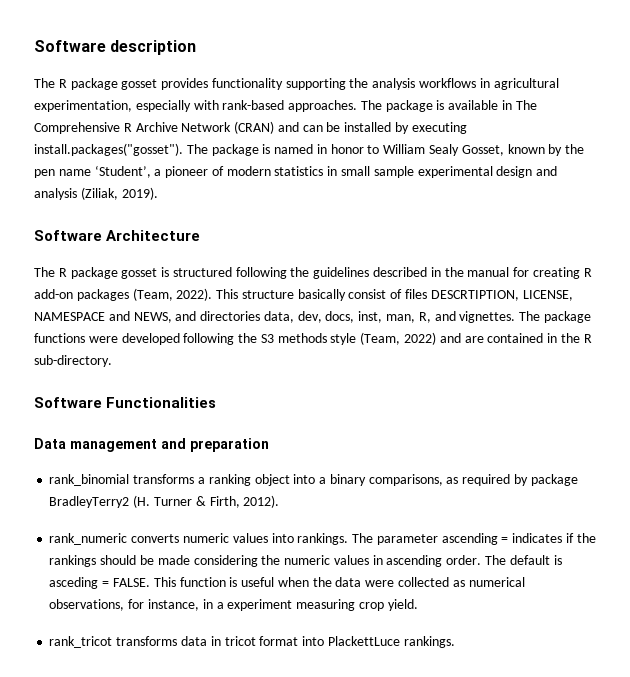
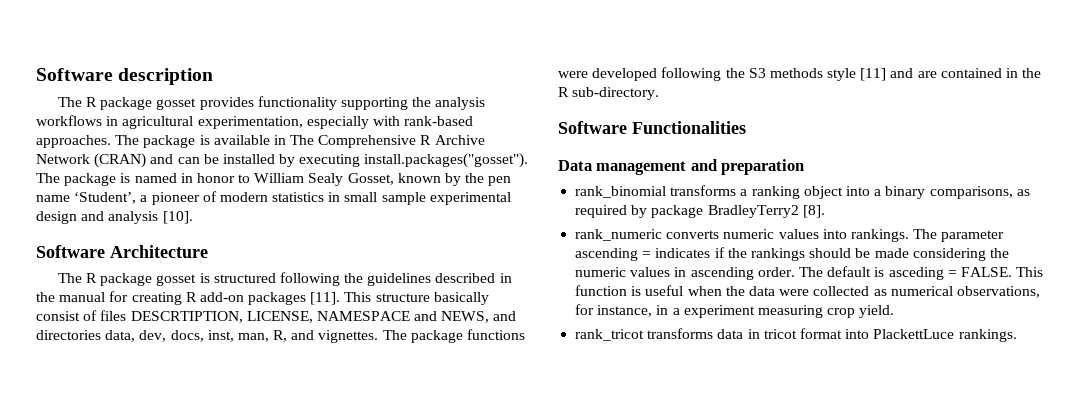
[80,187,158,200] (Ziliak, 2019). -> [162,211,193,224] [10].
[132,288,213,301] (Team, 2022). -> [310,292,341,305] [11].
[360,332,437,345] (Team, 2022) -> [860,68,887,81] [11]
[133,495,280,508] (H. Turner & Firth, 2012). -> [802,205,825,218] [8].

